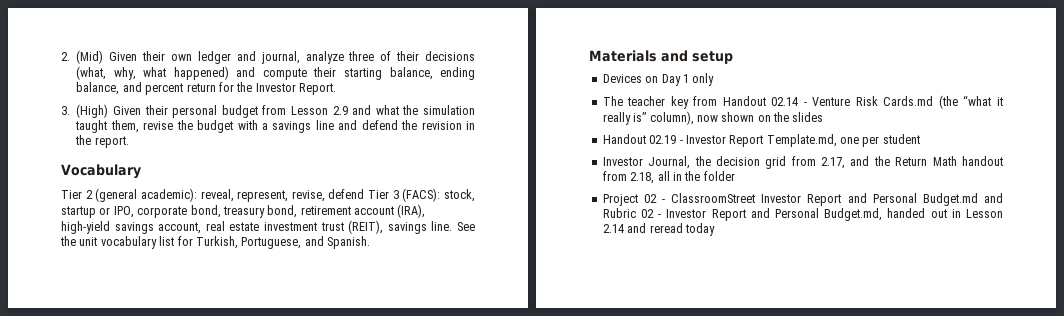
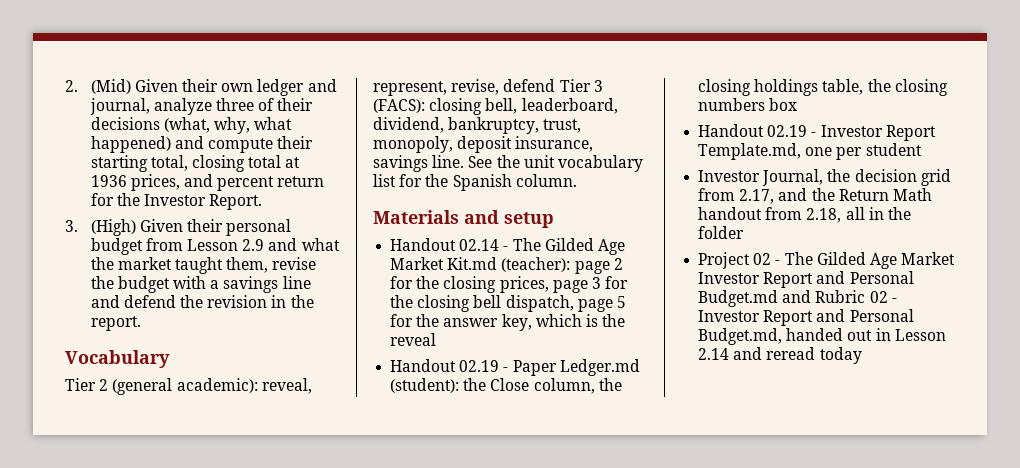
[389,67,476,80] [76,82,120,95] balance, ending balance, -> [150,155,301,172] [90,174,180,191] total, closing total at 1936 prices,
[422,105,475,115] simulation -> [117,257,172,270] market
[443,189,475,202] [61,204,426,218] [61,220,384,234] stock, startup or IPO, corporate bond, treasury bond, retirement account (IRA), high-yield savings account, real estate investment trust (REIT), -> [429,98,618,115] [373,117,582,134] [373,136,594,153] closing bell, leaderboard, dividend, bankruptcy, trust, monopoly, deposit insurance,
[195,236,370,249] Turkish, Portuguese, and Spanish. -> [425,174,577,191] the Spanish column.
[602,73,715,86] [602,95,1003,109] [602,111,824,125] Devices on Day 1 only // The teacher key from Handout 02.14 - Venture Risk Cards.md (the “what it really is” column), now shown on the slides -> [390,238,625,255] [390,257,623,274] [390,276,629,293] [390,295,626,312] [390,314,626,331] [390,333,437,346] [390,359,640,376] [390,378,622,394] [698,79,948,96] [698,98,798,111] Handout 02.14 - The Gilded Age Market Kit.md (teacher): page 2 for the closing prices, page 3 for the closing bell dispatch, page 5 for the answer key, which is the reveal // Handout 02.19 - Paper Ledger.md (student): the Close column, the closing holdings table, the closing numbers box
[671,193,756,203] ClassroomStreet -> [784,252,956,269] The Gilded Age Market

